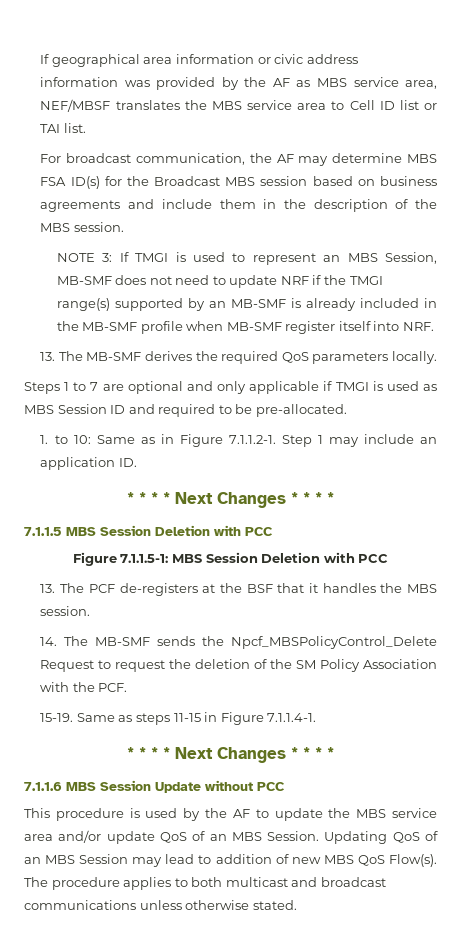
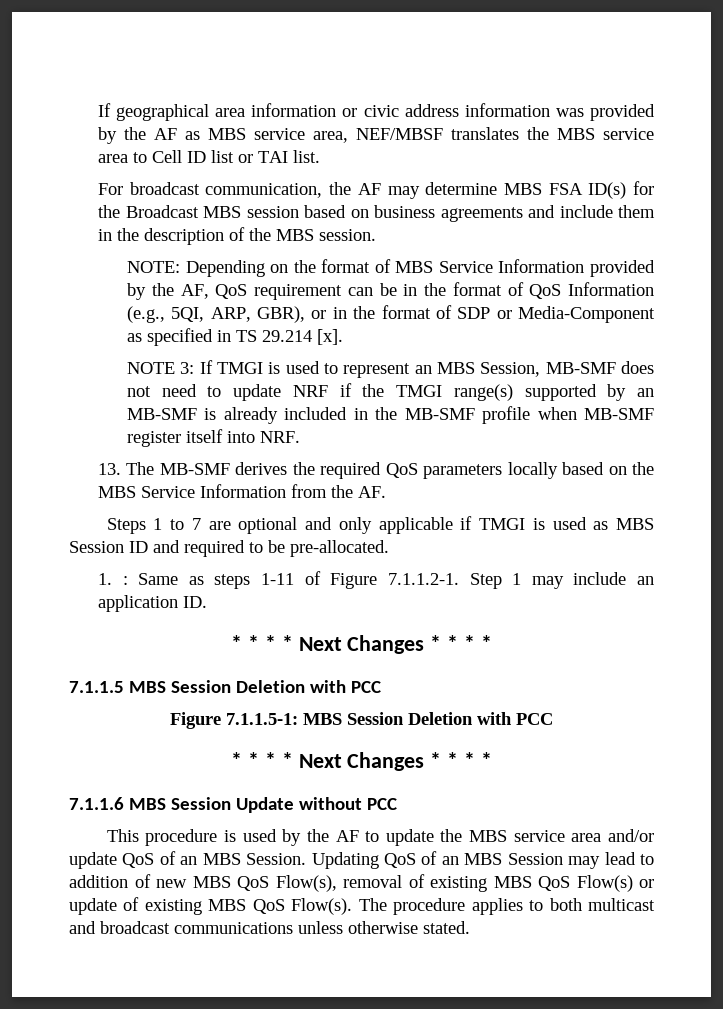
(124, 227) none -> [127,259,655,277] [127,282,655,300] [127,305,655,323] [127,328,344,346] // NOTE: Depending on the format of MBS Service Information provided by the AF, QoS requirement can be in the format of QoS Information (e.g., 5QI, ARP, GBR), or in the format of SDP or Media-Component as specified in TS 29.214 [x].
[391,351,437,364] locally. -> [507,462,654,479] [98,484,387,498] locally based on the MBS Service Information from the AF.
[54,434,174,444] to 10: Same as in -> [122,571,321,589] : Same as steps 1-11 of
[40,583,438,596] [40,606,91,616] [40,636,437,649] [40,659,437,672] [40,682,128,692] [40,712,317,725] // 13. The PCF de-registers at the BSF that it handles the MBS session. // 14. The MB-SMF sends the Npcf_MBSPolicyControl_Delete Request to request the deletion of the SM Policy Association with the PCF. // 15-19. Same as steps 11-15 in Figure 7.1.1.4-1. -> (553, 719) none
(385, 860) none -> [275,874,654,892] [69,897,285,915] Flow(s), removal of existing MBS QoS Flow(s) or update of existing MBS QoS

